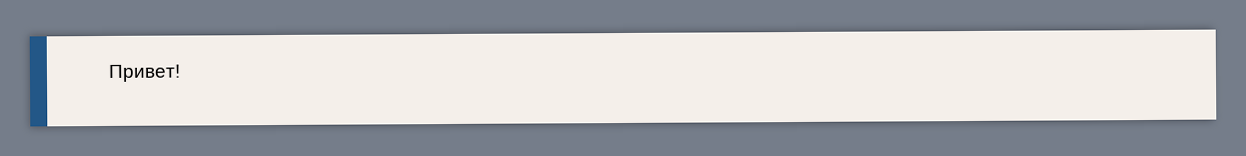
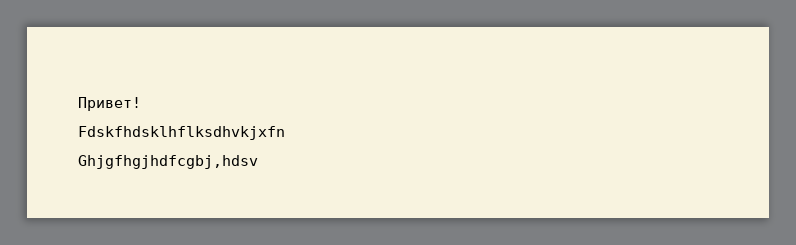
(181, 73) none -> [78,126,285,140] [78,155,258,169] // Fdskfhdsklhflksdhvkjxfn // Ghjgfhgjhdfcgbj,hdsv

